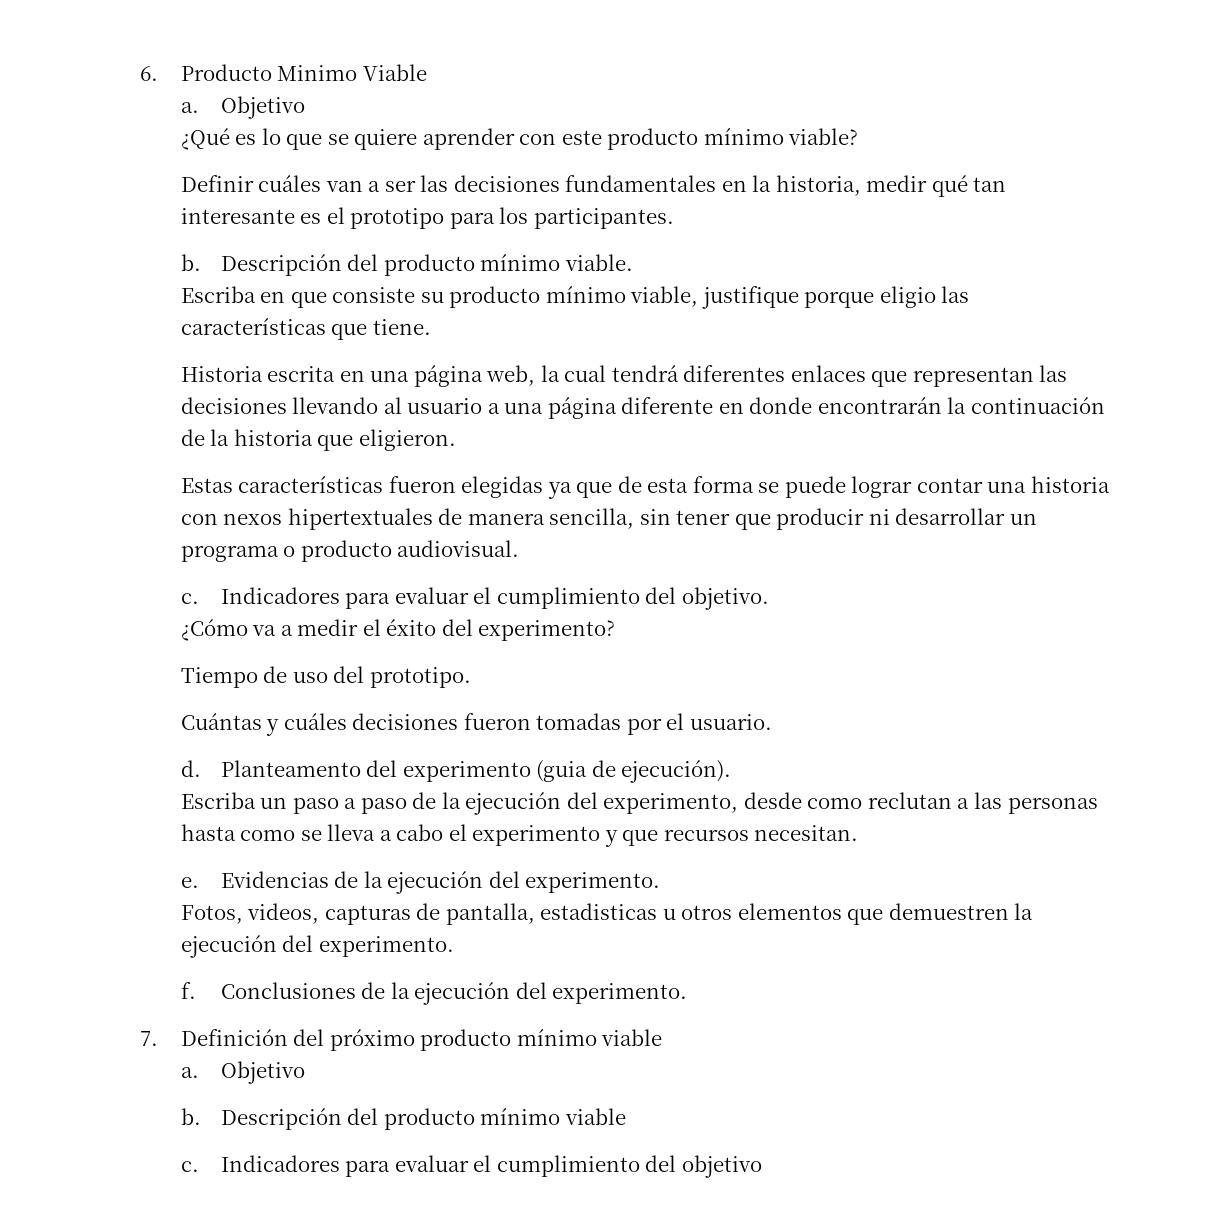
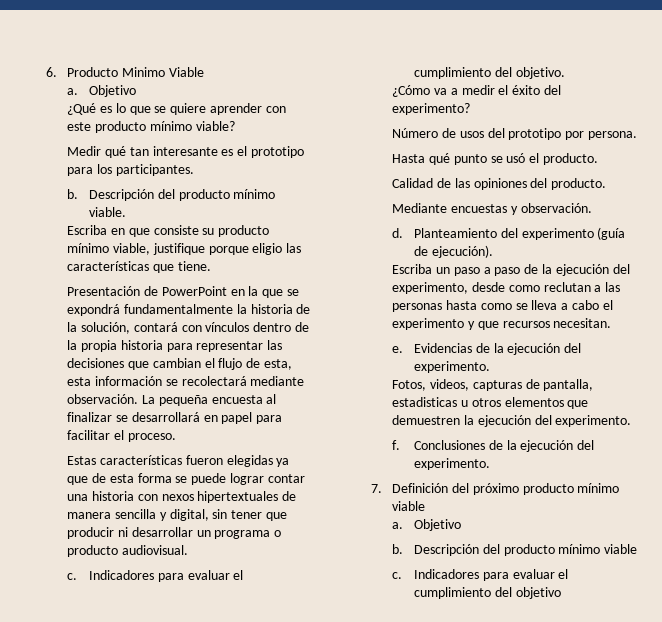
[180,175,928,196] Definir cuáles van a ser las decisiones fundamentales en la historia, medir -> [67,146,102,156] Medir
[180,365,1068,387] [180,397,1105,419] [180,429,456,451] Historia escrita en una página web, la cual tendrá diferentes enlaces que representan las decisiones llevando al usuario a una página diferente en donde encontrarán la continuación de la historia que eligieron. -> [67,286,299,298] [67,304,311,316] [67,322,309,334] [67,340,283,352] [67,358,292,370] [67,376,305,386] [67,394,277,406] [67,412,283,424] [67,430,176,442] Presentación de PowerPoint en la que se expondrá fundamentalmente la historia de la solución, contará con vínculos dentro de la propia historia para representar las decisiones que cambian el flujo de esta, esta información se recolectará mediante observación. La pequeña encuesta al finalizar se desarrollará en papel para facilitar el proceso.
[549,508,635,529] sencilla, -> [115,509,209,521] sencilla y digital,
[180,666,471,688] [180,713,772,736] Tiempo de uso del prototipo. // Cuántas y cuáles decisiones fueron tomadas por el usuario. -> [392,128,637,140] [392,153,598,165] [392,178,607,190] [392,203,592,215] Número de usos del prototipo por persona. // Hasta qué punto se usó el producto. // Calidad de las opiniones del producto. // Mediante encuestas y observación.
[220,760,361,777] Planteamento -> [413,228,497,238] Planteamiento
[536,760,588,782] (guia -> [597,227,626,240] (guía

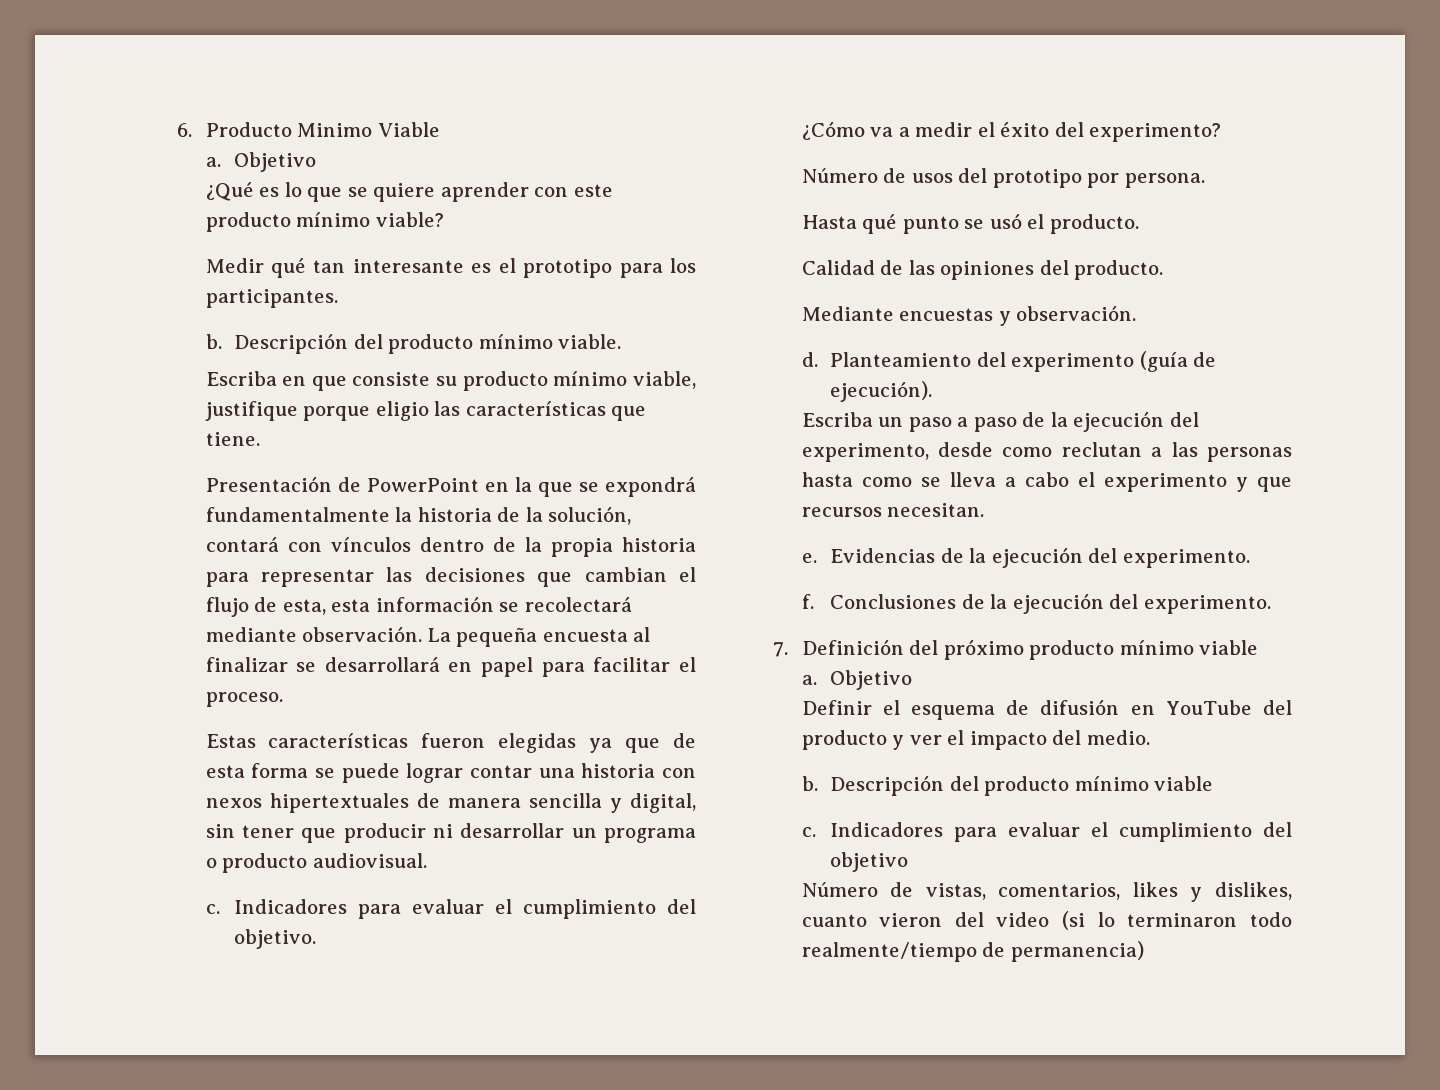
[392,379,594,391] [392,397,589,409] [392,415,632,427] // Fotos, videos, capturas de pantalla, estadisticas u otros elementos que demuestren la ejecución del experimento. -> (1251, 558) none
(461, 525) none -> [801,699,1292,720] [801,730,1150,750] // Definir el esquema de difusión en YouTube del producto y ver el impacto del medio.
(561, 593) none -> [801,882,1292,902] [801,911,1292,930] [801,941,1144,962] // Número de vistas, comentarios, likes y dislikes, cuanto vieron del video (si lo terminaron todo realmente/tiempo de permanencia)

